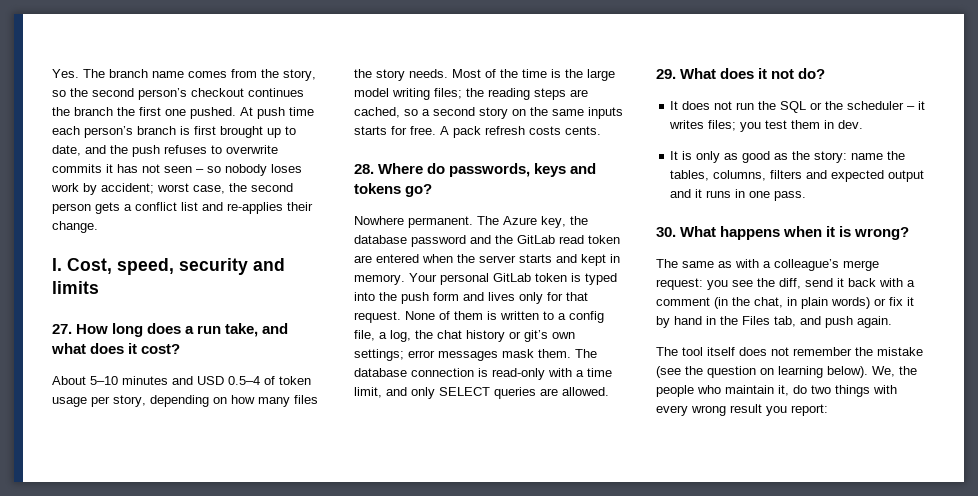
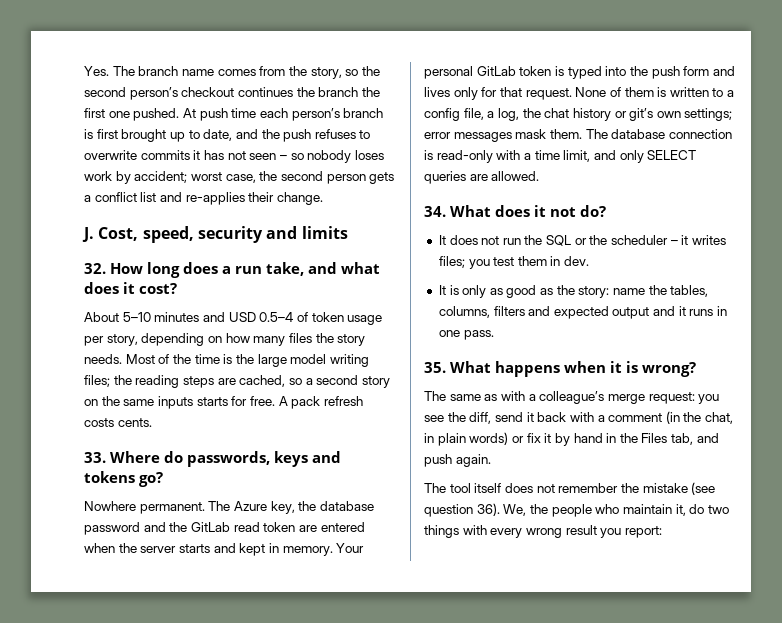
[52,258,62,271] I. -> [82,227,94,242] J.
[52,324,72,334] 27. -> [84,263,106,274] 32.
[354,164,374,174] 28. -> [84,452,106,463] 33.
[656,69,676,79] 29. -> [424,206,446,217] 34.
[656,227,676,237] 30. -> [424,362,446,373] 35.
[685,366,868,378] the question on learning below). -> [424,503,500,517] question 36).

